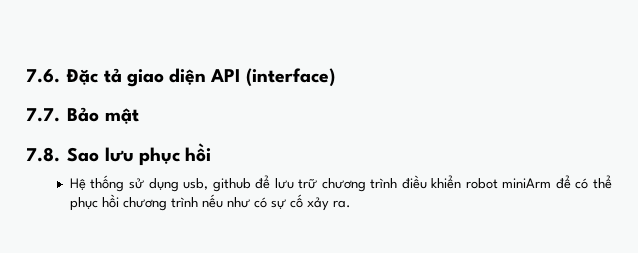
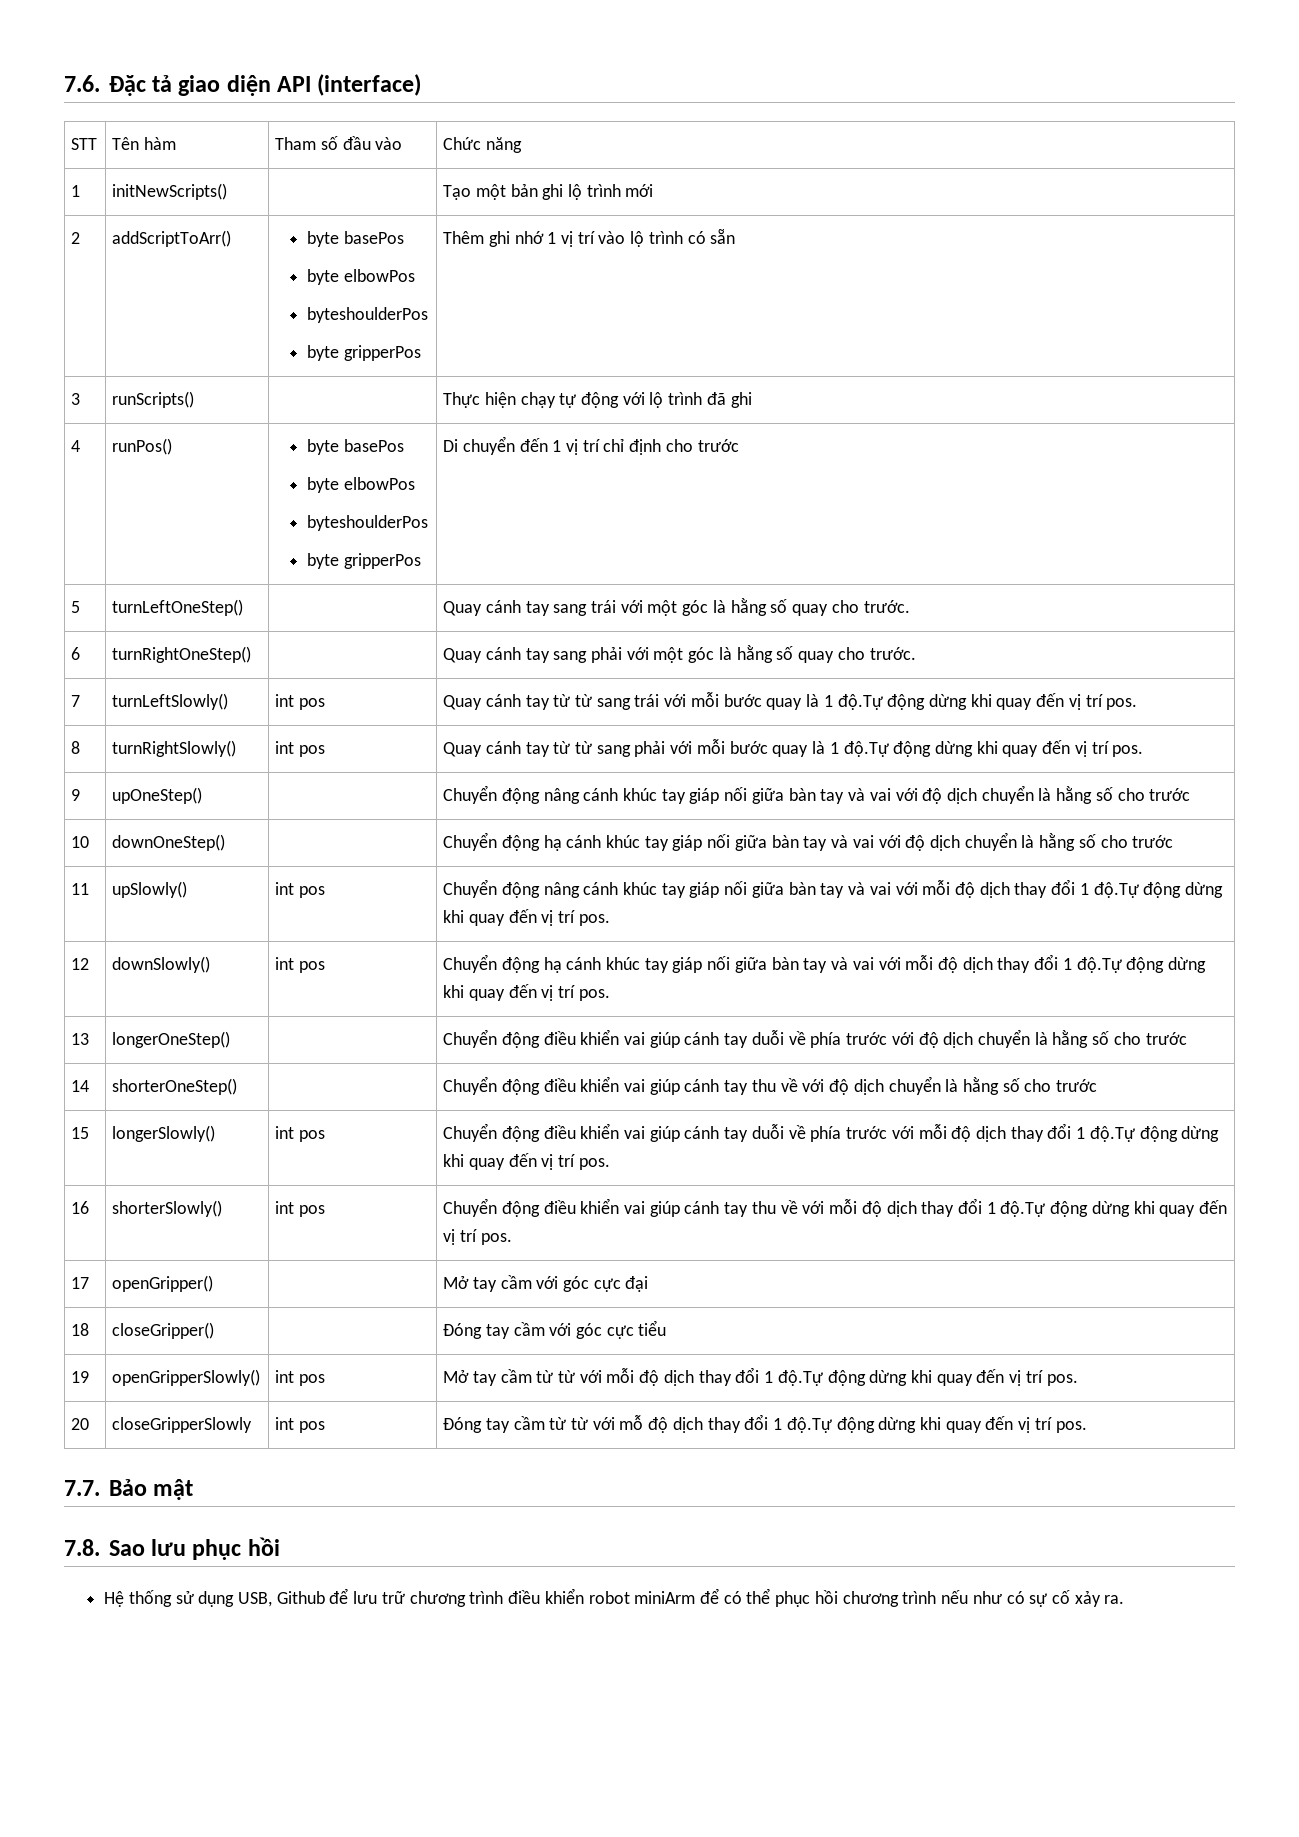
(335, 77) none -> [71,138,98,150] [112,137,176,150] [275,136,403,150] [443,137,522,153] [71,185,81,197] [112,183,228,200] [443,184,654,200] [71,232,81,244] [112,230,232,247] [306,231,404,247] [306,269,415,285] [306,307,428,323] [306,345,421,361] [443,228,736,247] [71,393,81,405] [112,391,195,408] [443,392,752,408] [71,440,81,452] [112,438,173,455] [306,439,404,455] [306,477,415,493] [306,515,428,531] [306,553,421,569] [443,436,739,455] [71,601,81,613] [112,599,244,616] [443,598,910,616] [71,647,81,660] [112,646,252,663] [443,645,916,663] [71,695,81,707] [112,693,229,710] [275,694,325,710] [443,692,1138,710] [71,741,81,754] [112,740,237,757] [275,741,325,757] [443,739,1144,757] [71,789,81,801] [112,787,203,804] [443,785,1191,804] [71,836,90,848] [112,834,226,851] [443,832,1174,851] [71,883,90,895] [112,881,188,898] [275,882,325,898] [443,879,1224,898] [443,909,610,926] [71,958,90,970] [112,956,211,973] [275,957,325,973] [443,954,1207,973] [443,984,610,1001] [71,1033,90,1045] [112,1031,231,1048] [443,1029,1187,1048] [71,1080,90,1092] [112,1078,238,1095] [443,1076,1098,1095] [71,1127,90,1139] [112,1125,216,1142] [275,1126,325,1142] [443,1123,1220,1142] [443,1153,610,1170] [71,1201,90,1214] [112,1200,223,1217] [275,1201,325,1217] [443,1198,1228,1217] [443,1229,512,1245] [71,1277,90,1289] [112,1275,214,1292] [443,1275,649,1292] [71,1323,90,1336] [112,1322,215,1339] [443,1320,667,1339] [71,1371,90,1383] [112,1369,261,1386] [275,1370,325,1386] [443,1367,1078,1386] [71,1418,90,1430] [112,1417,253,1433] [275,1417,325,1433] [443,1414,1087,1433] // STT | Tên hàm | Tham số đầu vào | Chức năng // 1 | initNewScripts() | | Tạo một bản ghi lộ trình mới // 2 | addScriptToArr() | byte basePos // byte elbowPos // byteshoulderPos // byte gripperPos | Thêm ghi nhớ 1 vị trí vào lộ trình có sẵn // 3 | runScripts() | | Thực hiện chạy tự động với lộ trình đã ghi // 4 | runPos() | byte basePos // byte elbowPos // byteshoulderPos // byte gripperPos | Di chuyển đến 1 vị trí chỉ định cho trước // 5 | turnLeftOneStep() | | Quay cánh tay sang trái với một góc là hằng số quay cho trước. // 6 | turnRightOneStep() | | Quay cánh tay sang phải với một góc là hằng số quay cho trước. // 7 | turnLeftSlowly() | int pos | Quay cánh tay từ từ sang trái với mỗi bước quay là 1 độ.Tự động dừng khi quay đến vị trí pos. // 8 | turnRightSlowly() | int pos | Quay cánh tay từ từ sang phải với mỗi bước quay là 1 độ.Tự động dừng khi quay đến vị trí pos. // 9 | upOneStep() | | Chuyển động nâng cánh khúc tay giáp nối giữa bàn tay và vai với độ dịch chuyển là hằng số cho trước // 10 | downOneStep() | | Chuyển động hạ cánh khúc tay giáp nối giữa bàn tay và vai với độ dịch chuyển là hằng số cho trước // 11 | upSlowly() | int pos | Chuyển động nâng cánh khúc tay giáp nối giữa bàn tay và vai với mỗi độ dịch thay đổi 1 độ.Tự động dừng khi quay đến vị trí pos. // 12 | downSlowly() | int pos | Chuyển động hạ cánh khúc tay giáp nối giữa bàn tay và vai với mỗi độ dịch thay đổi 1 độ.Tự động dừng khi quay đến vị trí pos. // 13 | longerOneStep() | | Chuyển động điều khiển vai giúp cánh tay duỗi về phía trước với độ dịch chuyển là hằng số cho trước // 14 | shorterOneStep() | | Chuyển động điều khiển vai giúp cánh tay thu về với độ dịch chuyển là hằng số cho trước // 15 | longerSlowly() | int pos | Chuyển động điều khiển vai giúp cánh tay duỗi về phía trước với mỗi độ dịch thay đổi 1 độ.Tự động dừng khi quay đến vị trí pos. // 16 | shorterSlowly() | int pos | Chuyển động điều khiển vai giúp cánh tay thu về với mỗi độ dịch thay đổi 1 độ.Tự động dừng khi quay đến vị trí pos. // 17 | openGripper() | | Mở tay cầm với góc cực đại // 18 | closeGripper() | | Đóng tay cầm với góc cực tiểu // 19 | openGripperSlowly() | int pos | Mở tay cầm từ từ với mỗi độ dịch thay đổi 1 độ.Tự động dừng khi quay đến vị trí pos. // 20 | closeGripperSlowly | int pos | Đóng tay cầm từ từ với mỗ độ dịch thay đổi 1 độ.Tự động dừng khi quay đến vị trí pos.
[183,178,251,192] usb, github -> [237,1591,325,1607] USB, Github

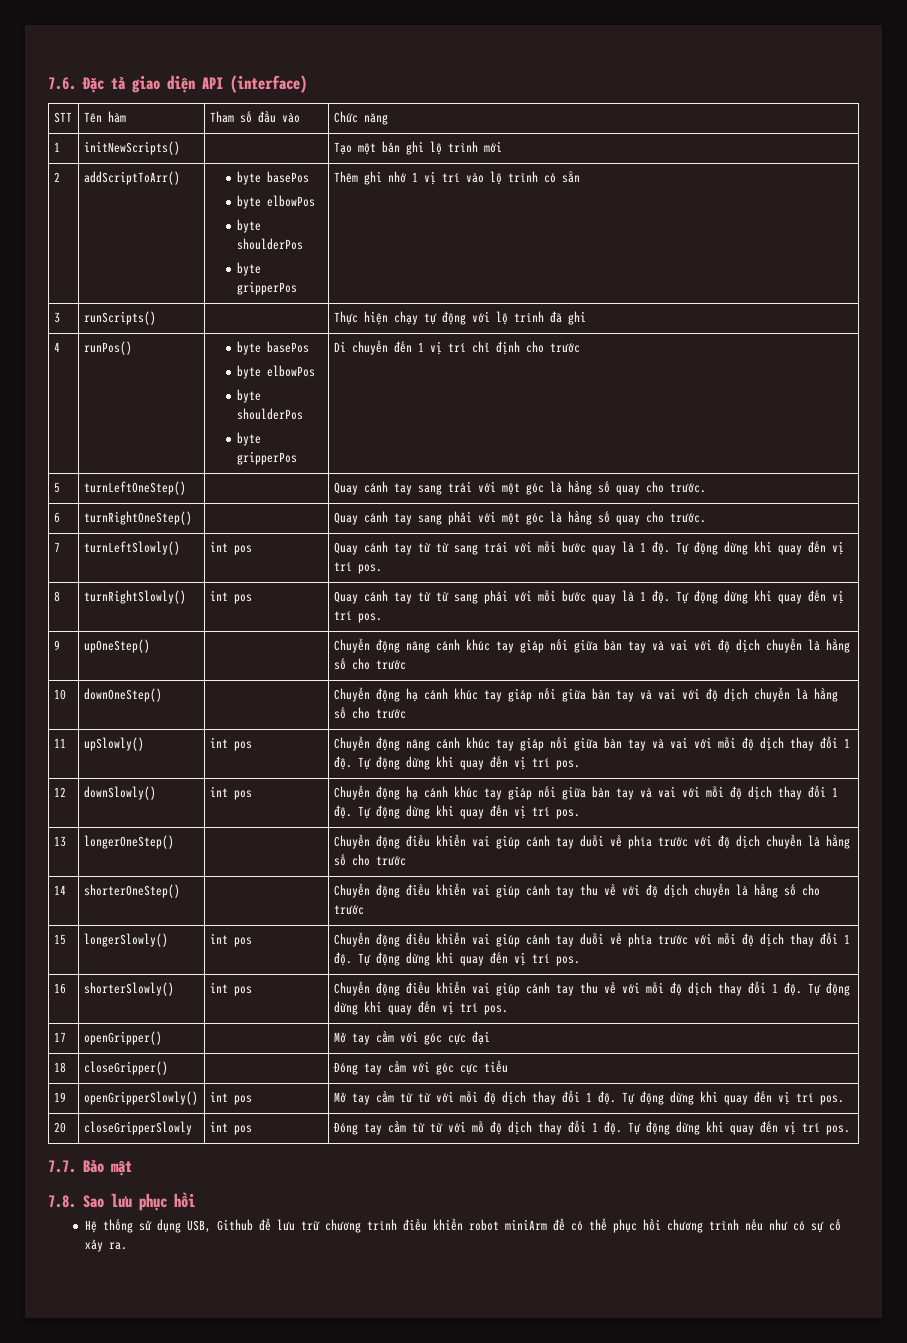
[306,307,428,323] byteshoulderPos -> [237,219,262,233] [237,238,304,250] byte shoulderPos
[306,515,428,531] byteshoulderPos -> [237,389,262,403] [237,408,304,420] byte shoulderPos
[837,694,883,710] độ.Tự -> [651,541,689,555] độ. Tự
[843,741,889,757] độ.Tự -> [651,590,689,604] độ. Tự
[1093,882,1139,898] độ.Tự -> [333,756,371,770] độ. Tự
[1076,957,1122,973] độ.Tự -> [333,805,371,819] độ. Tự
[1089,1126,1135,1142] độ.Tự -> [333,952,371,966] độ. Tự
[1000,1201,1046,1217] độ.Tự -> [783,982,821,996] độ. Tự
[777,1370,823,1386] độ.Tự -> [597,1091,635,1105] độ. Tự
[786,1417,832,1433] độ.Tự -> [603,1121,641,1135] độ. Tự

